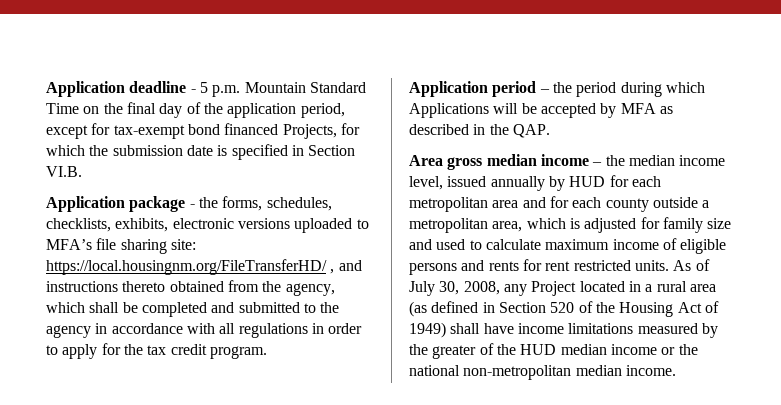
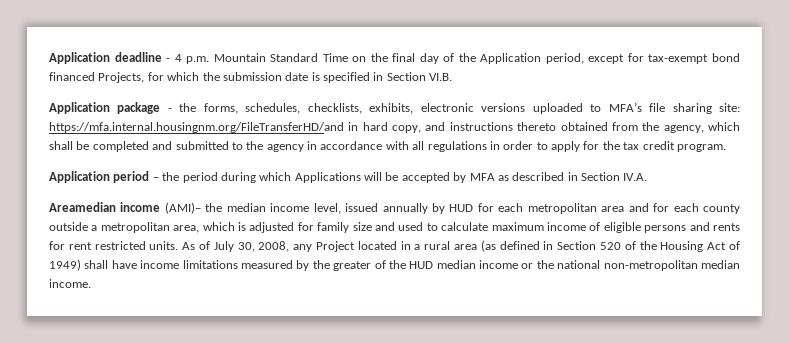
[199,82,208,93] 5 -> [174,54,182,62] 4
[227,103,297,118] application -> [480,53,542,64] Application
[46,259,335,275] https://local.housingnm.org/FileTransferHD/ , -> [49,122,422,133] https://mfa.internal.housingnm.org/FileTransferHD/and in hard copy,
[489,124,550,138] [409,154,603,170] the QAP. // Area gross median income – -> [581,172,648,181] [49,202,201,214] Section IV.A. // Areamedian income (AMI)–

